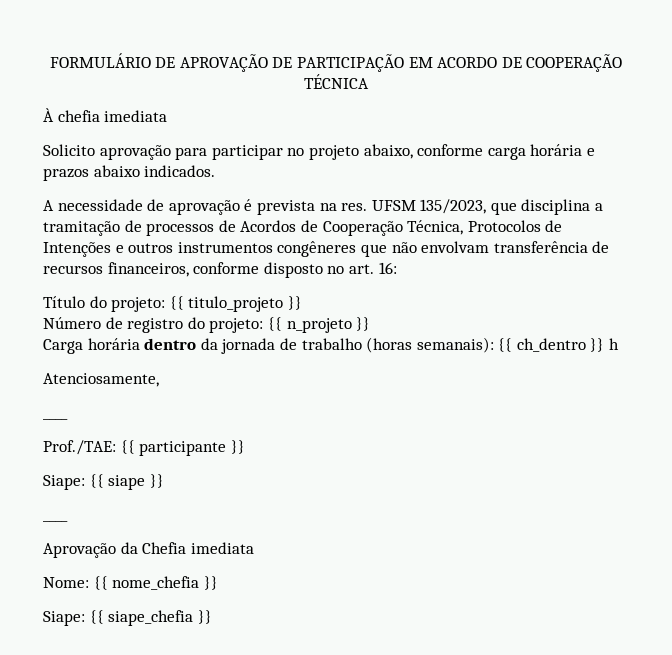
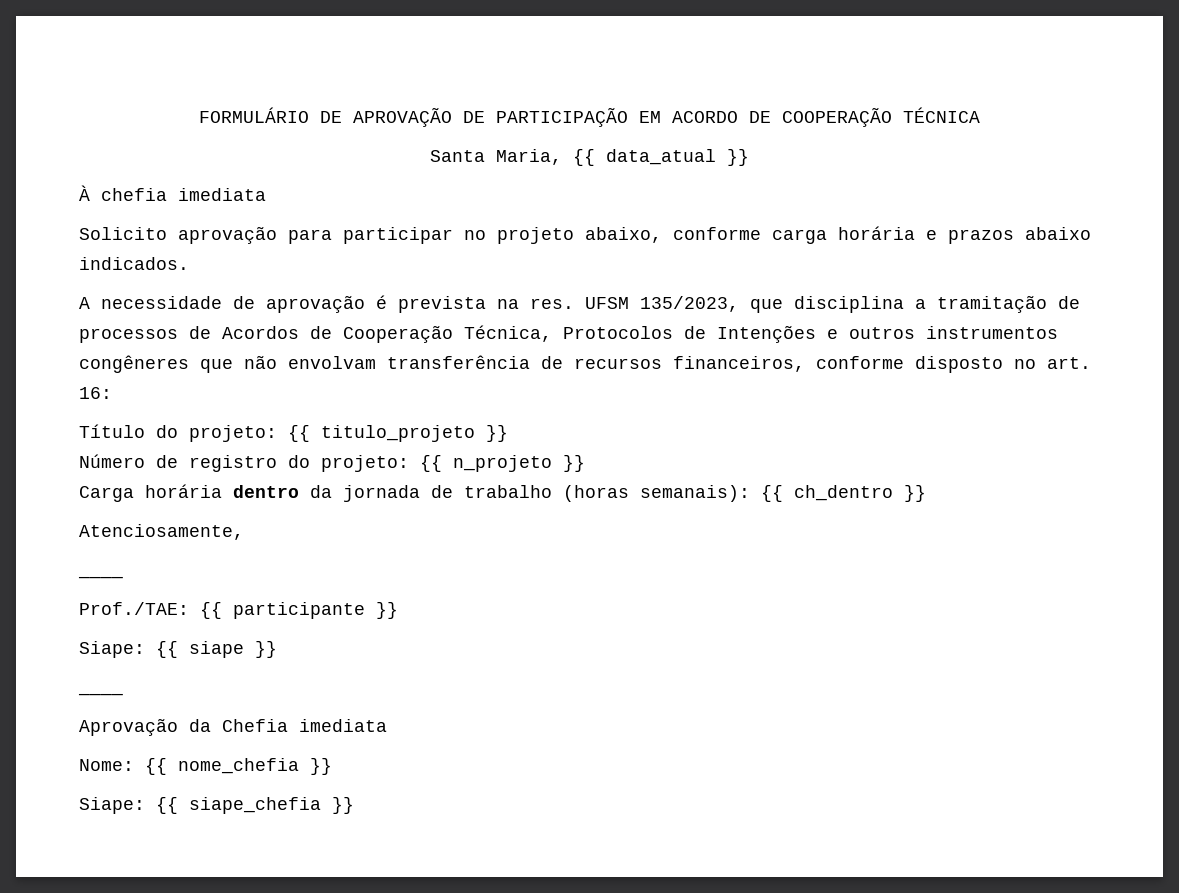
(369, 81) none -> [430,149,749,166] // Santa Maria, {{ data_atual }}
[609,338,620,350] h -> (926, 493) none

